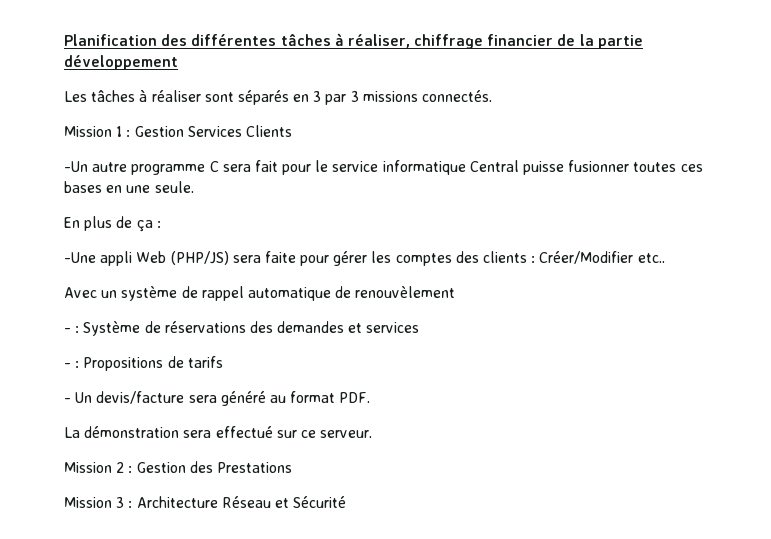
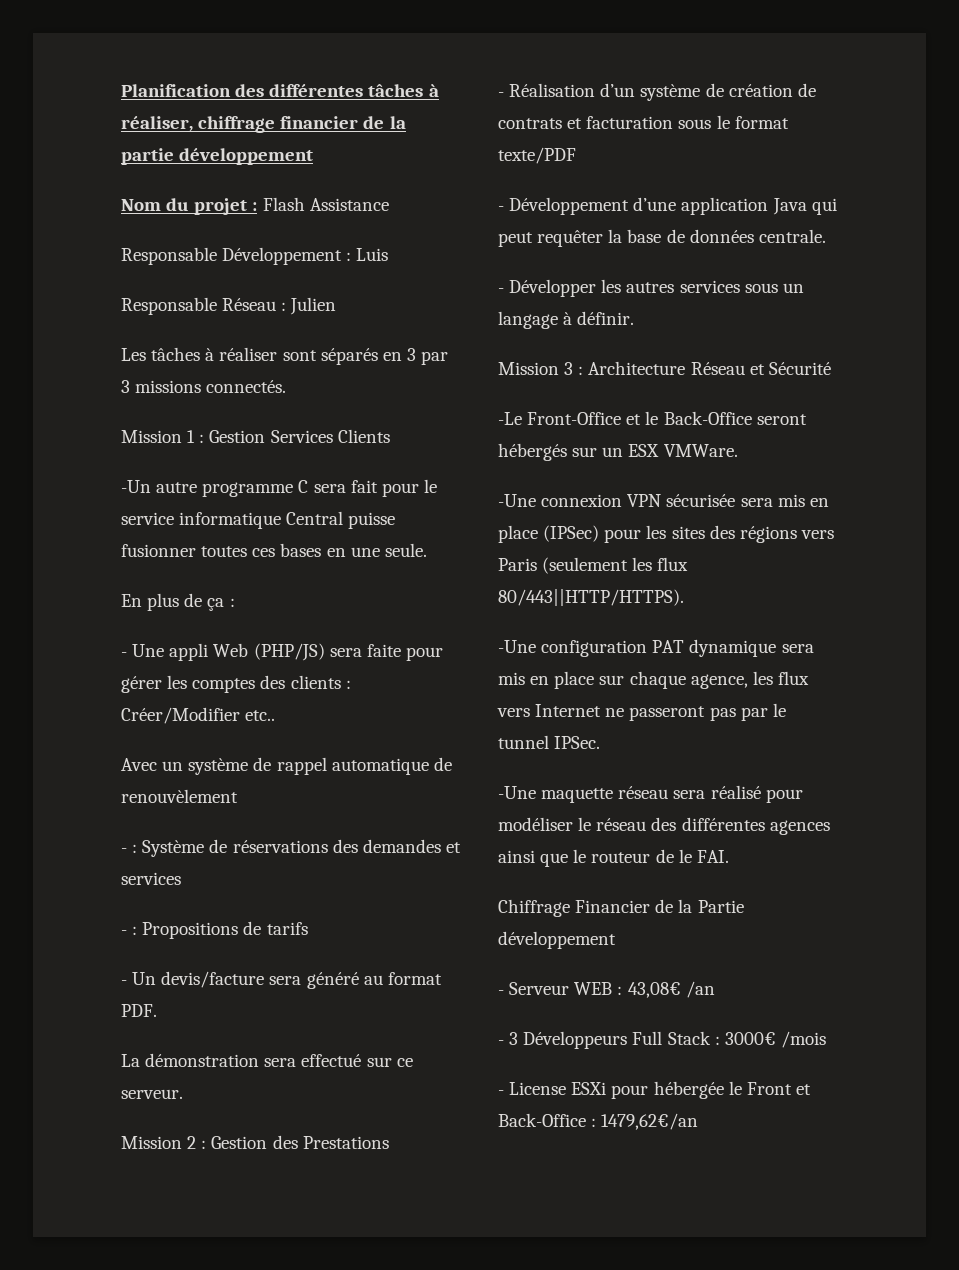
(178, 62) none -> [121,197,389,215] [121,247,389,265] [121,297,337,315] // Nom du projet : Flash Assistance // Responsable Développement : Luis // Responsable Réseau : Julien
[64,252,96,263] -Une -> [121,644,165,657] - Une
(292, 467) none -> [498,83,816,101] [498,115,789,129] [498,147,576,164] [498,197,837,215] [498,229,826,247] [498,279,804,297] [498,311,635,329] // - Réalisation d’un système de création de contrats et facturation sous le format texte/PDF // - Développement d’une application Java qui peut requêter la base de données centrale. // - Développer les autres services sous un langage à définir.
(347, 502) none -> [498,411,807,425] [498,443,738,461] [498,494,829,507] [498,525,834,543] [498,557,689,574] [498,589,684,606] [498,639,814,657] [498,671,809,689] [497,703,786,721] [498,735,601,749] [498,785,803,803] [498,817,830,835] [498,849,729,867] [498,899,744,917] [498,931,616,949] [498,981,715,998] [498,1031,826,1049] [498,1081,811,1099] [498,1113,699,1130] // -Le Front-Office et le Back-Office seront hébergés sur un ESX VMWare. // -Une connexion VPN sécurisée sera mis en place (IPSec) pour les sites des régions vers Paris (seulement les flux 80/443||HTTP/HTTPS). // -Une configuration PAT dynamique sera mis en place sur chaque agence, les flux vers Internet ne passeront pas par le tunnel IPSec. // -Une maquette réseau sera réalisé pour modéliser le réseau des différentes agences ainsi que le routeur de le FAI. // Chiffrage Financier de la Partie développement // - Serveur WEB : 43,08€ /an // - 3 Développeurs Full Stack : 3000€ /mois // - License ESXi pour hébergée le Front et Back-Office : 1479,62€/an

